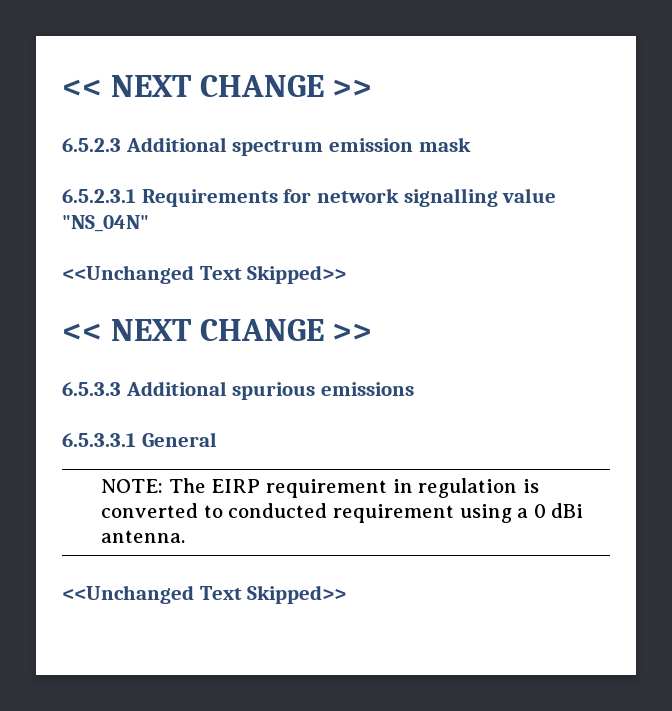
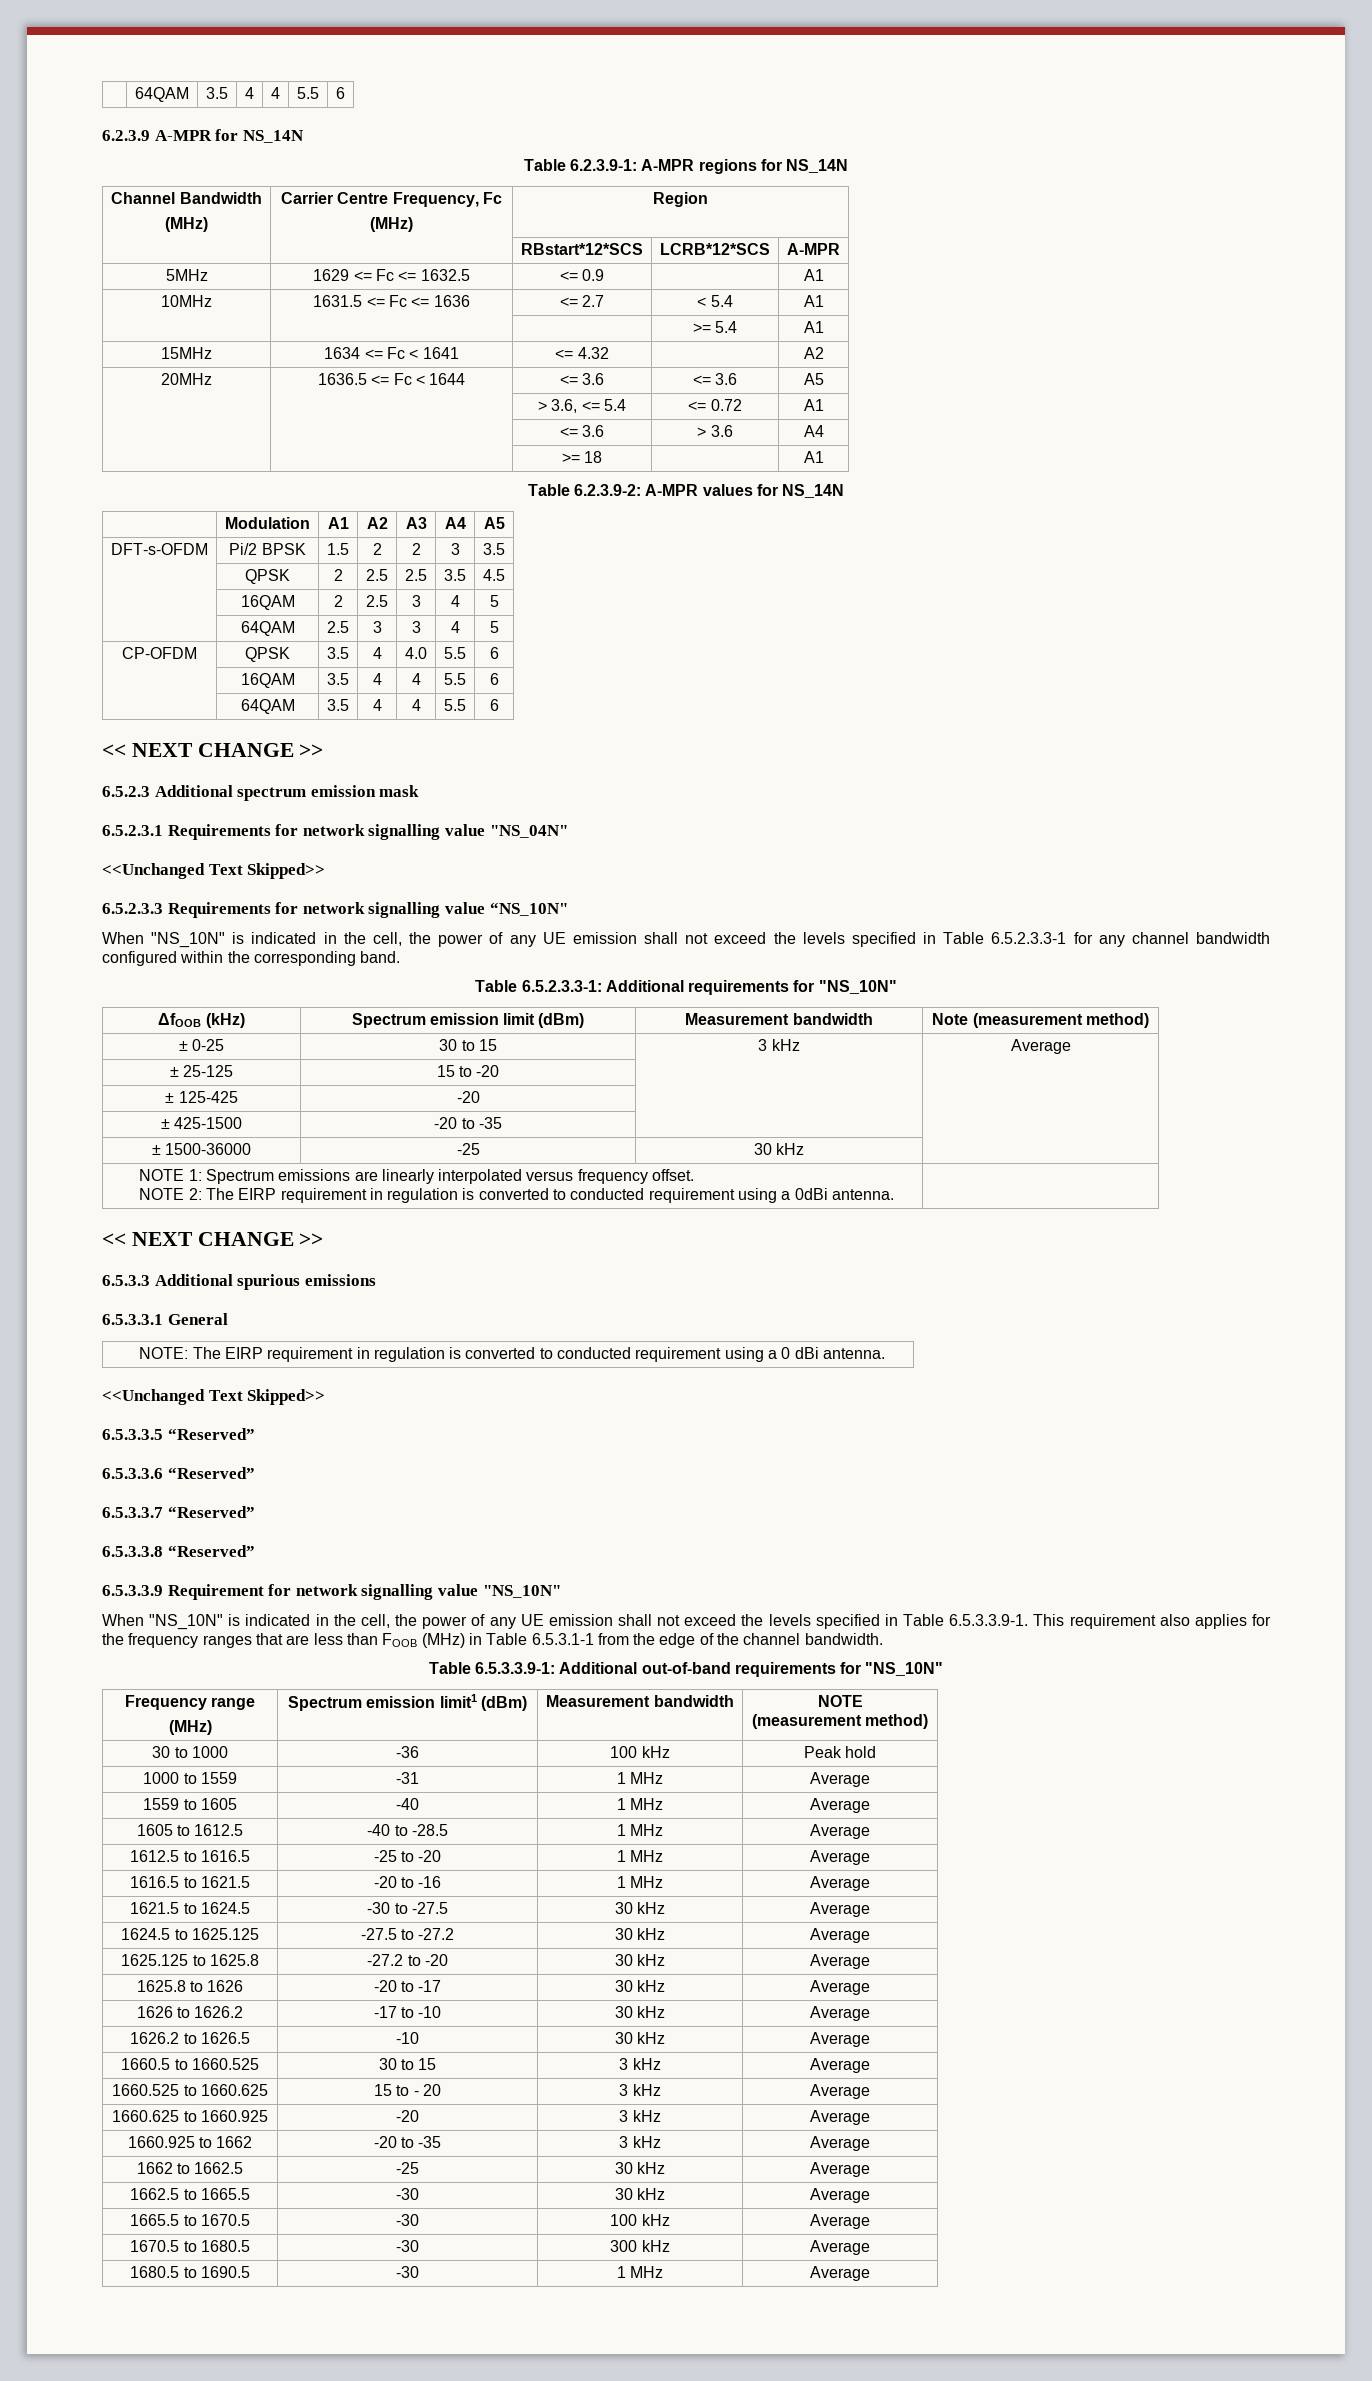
(62, 88) none -> [135,87,189,102] [206,87,228,99] [245,87,254,99] [271,87,280,99] [297,87,319,99] [336,87,345,99] [102,129,304,143] [523,159,849,174] [111,192,262,204] [165,217,208,232] [281,192,502,207] [370,217,413,232] [653,192,708,207] [521,243,643,255] [660,243,770,255] [787,243,840,255] [165,269,208,281] [313,269,470,281] [559,269,605,281] [803,269,824,281] [161,295,212,307] [313,295,470,307] [559,295,605,307] [697,295,733,307] [803,295,824,307] [692,321,738,333] [803,321,824,333] [161,347,212,359] [324,347,459,359] [555,347,609,359] [803,347,824,359] [161,373,212,385] [317,373,466,385] [559,373,605,385] [692,373,738,385] [803,373,824,385] [538,399,626,413] [688,399,742,411] [803,399,824,411] [559,425,605,437] [697,425,733,437] [803,425,824,437] [561,451,603,463] [803,451,824,463] [527,484,845,498] [225,517,310,529] [327,517,349,529] [366,517,388,529] [405,517,427,529] [444,517,466,529] [483,517,505,529] [111,543,208,555] [229,543,306,555] [327,543,349,555] [372,543,382,555] [411,543,421,555] [450,543,460,555] [483,543,505,555] [245,569,290,584] [333,569,343,581] [366,569,388,581] [405,569,427,581] [444,569,466,581] [483,569,505,581] [240,595,295,610] [333,595,343,607] [366,595,388,607] [411,595,421,607] [450,595,460,607] [489,595,499,607] [240,621,295,636] [327,621,349,633] [372,621,382,633] [411,621,421,633] [450,621,460,633] [489,621,499,633] [122,647,197,659] [245,647,290,662] [327,647,349,659] [372,647,382,659] [405,647,427,659] [444,647,466,659] [489,647,499,659] [240,673,295,688] [327,673,349,685] [372,673,382,685] [411,673,421,685] [444,673,466,685] [489,673,499,685] [240,699,295,714] [327,699,349,711] [372,699,382,711] [411,699,421,711] [444,699,466,711] [489,699,499,711] | 64QAM | 3.5 | 4 | 4 | 5.5 | 6 // 6.2.3.9 A-MPR for NS_14N // Table 6.2.3.9-1: A-MPR regions for NS_14N // Channel Bandwidth // (MHz) | Carrier Centre Frequency, Fc // (MHz) | Region // | | RBstart*12*SCS | LCRB*12*SCS | A-MPR // 5MHz | 1629 <= Fc <= 1632.5 | <= 0.9 | | A1 // 10MHz | 1631.5 <= Fc <= 1636 | <= 2.7 | < 5.4 | A1 // | | | >= 5.4 | A1 // 15MHz | 1634 <= Fc < 1641 | <= 4.32 | | A2 // 20MHz | 1636.5 <= Fc < 1644 | <= 3.6 | <= 3.6 | A5 // | | > 3.6, <= 5.4 | <= 0.72 | A1 // | | <= 3.6 | > 3.6 | A4 // | | >= 18 | | A1 // Table 6.2.3.9-2: A-MPR values for NS_14N // | Modulation | A1 | A2 | A3 | A4 | A5 // DFT-s-OFDM | Pi/2 BPSK | 1.5 | 2 | 2 | 3 | 3.5 // | QPSK | 2 | 2.5 | 2.5 | 3.5 | 4.5 // | 16QAM | 2 | 2.5 | 3 | 4 | 5 // | 64QAM | 2.5 | 3 | 3 | 4 | 5 // CP-OFDM | QPSK | 3.5 | 4 | 4.0 | 5.5 | 6 // | 16QAM | 3.5 | 4 | 4 | 5.5 | 6 // | 64QAM | 3.5 | 4 | 4 | 5.5 | 6 //
(347, 274) none -> [102,902,568,918] [102,932,1270,948] [102,951,401,966] [475,980,897,995] [158,1013,245,1028] [351,1013,585,1028] [685,1013,873,1025] [932,1013,1149,1028] [178,1039,225,1051] [439,1039,497,1051] [758,1039,800,1051] [1010,1039,1071,1054] [169,1065,234,1077] [436,1065,500,1077] [165,1091,238,1103] [456,1091,480,1103] [160,1117,243,1129] [434,1117,502,1129] [151,1143,252,1155] [456,1143,480,1155] [753,1143,805,1155] [139,1169,695,1184] [139,1188,895,1203] // 6.5.2.3.3 Requirements for network signalling value “NS_10N" // When "NS_10N" is indicated in the cell, the power of any UE emission shall not exceed the levels specified in Table 6.5.2.3.3-1 for any channel bandwidth configured within the corresponding band. // Table 6.5.2.3.3-1: Additional requirements for "NS_10N" // ΔfOOB (kHz) | Spectrum emission limit (dBm) | Measurement bandwidth | Note (measurement method) // ± 0-25 | 30 to 15 | 3 kHz | Average // ± 25-125 | 15 to -20 | | // ± 125-425 | -20 | | // ± 425-1500 | -20 to -35 | | // ± 1500-36000 | -25 | 30 kHz | // NOTE 1: Spectrum emissions are linearly interpolated versus frequency offset. // NOTE 2: The EIRP requirement in regulation is converted to conducted requirement using a 0dBi antenna. |
(347, 594) none -> [102,1428,255,1440] [102,1467,255,1479] [102,1506,255,1518] [102,1545,255,1557] [102,1584,561,1600] [102,1614,1272,1630] [102,1633,883,1648] [428,1662,944,1677] [124,1695,256,1710] [168,1720,212,1735] [288,1694,527,1711] [546,1695,734,1707] [817,1695,863,1707] [751,1714,929,1729] [152,1746,228,1758] [396,1746,419,1758] [610,1746,670,1758] [803,1746,877,1758] [143,1772,237,1784] [396,1772,419,1784] [616,1772,664,1784] [810,1772,870,1787] [143,1798,237,1810] [396,1798,419,1810] [616,1798,664,1810] [810,1798,870,1813] [136,1824,244,1836] [367,1824,448,1836] [616,1824,664,1836] [810,1824,870,1839] [130,1850,250,1862] [373,1850,442,1862] [616,1850,664,1862] [810,1850,870,1865] [130,1876,250,1888] [373,1876,442,1888] [616,1876,664,1888] [810,1876,870,1891] [130,1902,250,1914] [367,1902,448,1914] [614,1902,666,1914] [810,1902,870,1917] [121,1928,259,1940] [360,1928,455,1940] [614,1928,666,1940] [810,1928,870,1943] [121,1954,259,1966] [367,1954,448,1966] [614,1954,666,1966] [810,1954,870,1969] [136,1980,244,1992] [373,1980,442,1992] [614,1980,666,1992] [810,1980,870,1995] [136,2006,244,2018] [373,2006,442,2018] [614,2006,666,2018] [810,2006,870,2021] [130,2032,250,2044] [396,2032,419,2044] [614,2032,666,2044] [810,2032,870,2047] [121,2058,259,2070] [378,2058,437,2070] [619,2058,661,2070] [810,2058,870,2073] [112,2084,268,2096] [374,2084,441,2096] [619,2084,661,2096] [810,2084,870,2099] [112,2110,268,2122] [396,2110,419,2122] [619,2110,661,2122] [810,2110,870,2125] [127,2136,253,2148] [373,2136,442,2148] [619,2136,661,2148] [810,2136,870,2151] [136,2162,244,2174] [396,2162,419,2174] [614,2162,666,2174] [810,2162,870,2177] [130,2188,250,2200] [396,2188,419,2200] [614,2188,666,2200] [810,2188,870,2203] [130,2214,250,2226] [396,2214,419,2226] [610,2214,670,2226] [810,2214,870,2229] [130,2240,250,2252] [396,2240,419,2252] [610,2240,670,2252] [810,2240,870,2255] [130,2266,250,2278] [396,2266,419,2278] [616,2266,664,2278] [810,2266,870,2281] // 6.5.3.3.5 “Reserved” // 6.5.3.3.6 “Reserved” // 6.5.3.3.7 “Reserved” // 6.5.3.3.8 “Reserved” // 6.5.3.3.9 Requirement for network signalling value "NS_10N" // When "NS_10N" is indicated in the cell, the power of any UE emission shall not exceed the levels specified in Table 6.5.3.3.9-1. This requirement also applies for the frequency ranges that are less than FOOB (MHz) in Table 6.5.3.1-1 from the edge of the channel bandwidth. // Table 6.5.3.3.9-1: Additional out-of-band requirements for "NS_10N" // Frequency range // (MHz) | Spectrum emission limit1 (dBm) | Measurement bandwidth | NOTE // (measurement method) // 30 to 1000 | -36 | 100 kHz | Peak hold // 1000 to 1559 | -31 | 1 MHz | Average // 1559 to 1605 | -40 | 1 MHz | Average // 1605 to 1612.5 | -40 to -28.5 | 1 MHz | Average // 1612.5 to 1616.5 | -25 to -20 | 1 MHz | Average // 1616.5 to 1621.5 | -20 to -16 | 1 MHz | Average // 1621.5 to 1624.5 | -30 to -27.5 | 30 kHz | Average // 1624.5 to 1625.125 | -27.5 to -27.2 | 30 kHz | Average // 1625.125 to 1625.8 | -27.2 to -20 | 30 kHz | Average // 1625.8 to 1626 | -20 to -17 | 30 kHz | Average // 1626 to 1626.2 | -17 to -10 | 30 kHz | Average // 1626.2 to 1626.5 | -10 | 30 kHz | Average // 1660.5 to 1660.525 | 30 to 15 | 3 kHz | Average // 1660.525 to 1660.625 | 15 to - 20 | 3 kHz | Average // 1660.625 to 1660.925 | -20 | 3 kHz | Average // 1660.925 to 1662 | -20 to -35 | 3 kHz | Average // 1662 to 1662.5 | -25 | 30 kHz | Average // 1662.5 to 1665.5 | -30 | 30 kHz | Average // 1665.5 to 1670.5 | -30 | 100 kHz | Average // 1670.5 to 1680.5 | -30 | 300 kHz | Average // 1680.5 to 1690.5 | -30 | 1 MHz | Average

